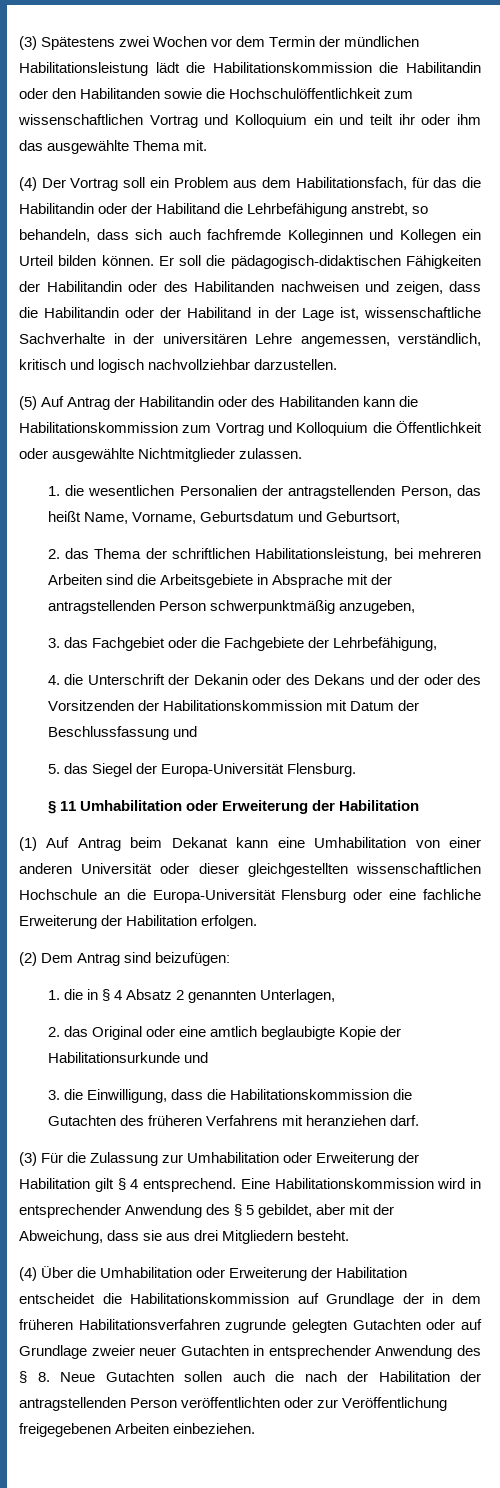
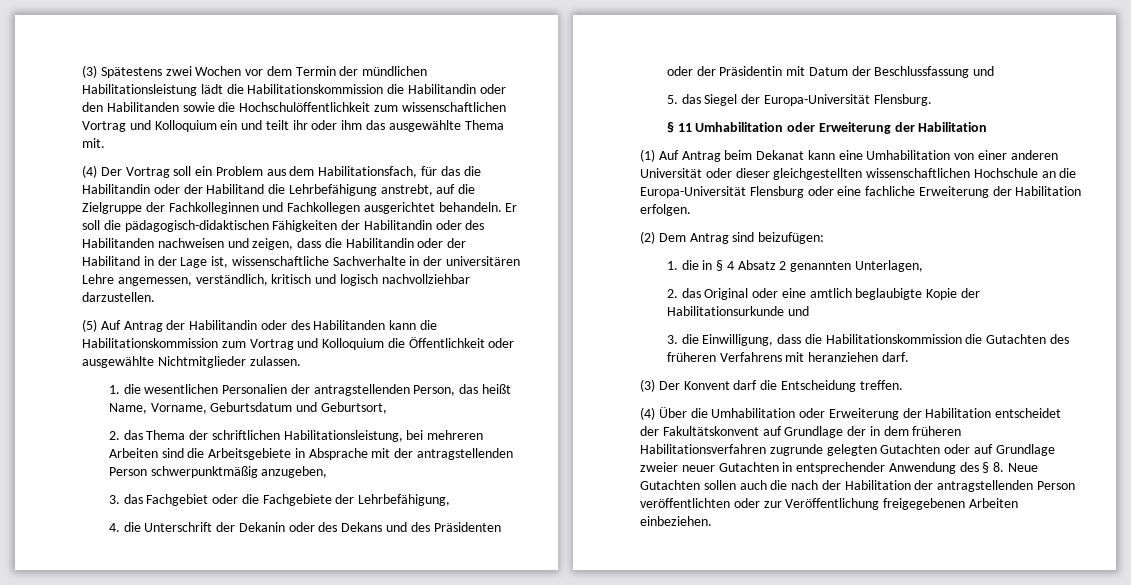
[412,206,429,214] [19,229,481,243] [19,255,154,266] so behandeln, dass sich auch fachfremde Kolleginnen und Kollegen ein Urteil bilden können. -> [436,184,476,194] [82,202,502,214] auf die Zielgruppe der Fachkolleginnen und Fachkollegen ausgerichtet behandeln.
[398,674,481,685] [47,700,322,711] der oder des Vorsitzenden der Habilitationskommission -> [410,522,501,532] [666,66,783,76] des Präsidenten oder der Präsidentin
[41,1152,420,1166] [19,1178,481,1192] [19,1204,395,1218] [19,1230,350,1244] Für die Zulassung zur Umhabilitation oder Erweiterung der Habilitation gilt § 4 entsprechend. Eine Habilitationskommission wird in entsprechender Anwendung des § 5 gebildet, aber mit der Abweichung, dass sie aus drei Mitgliedern besteht. -> [658,380,903,392] Der Konvent darf die Entscheidung treffen.
[102,1293,290,1304] die Habilitationskommission -> [640,426,759,436] der Fakultätskonvent

